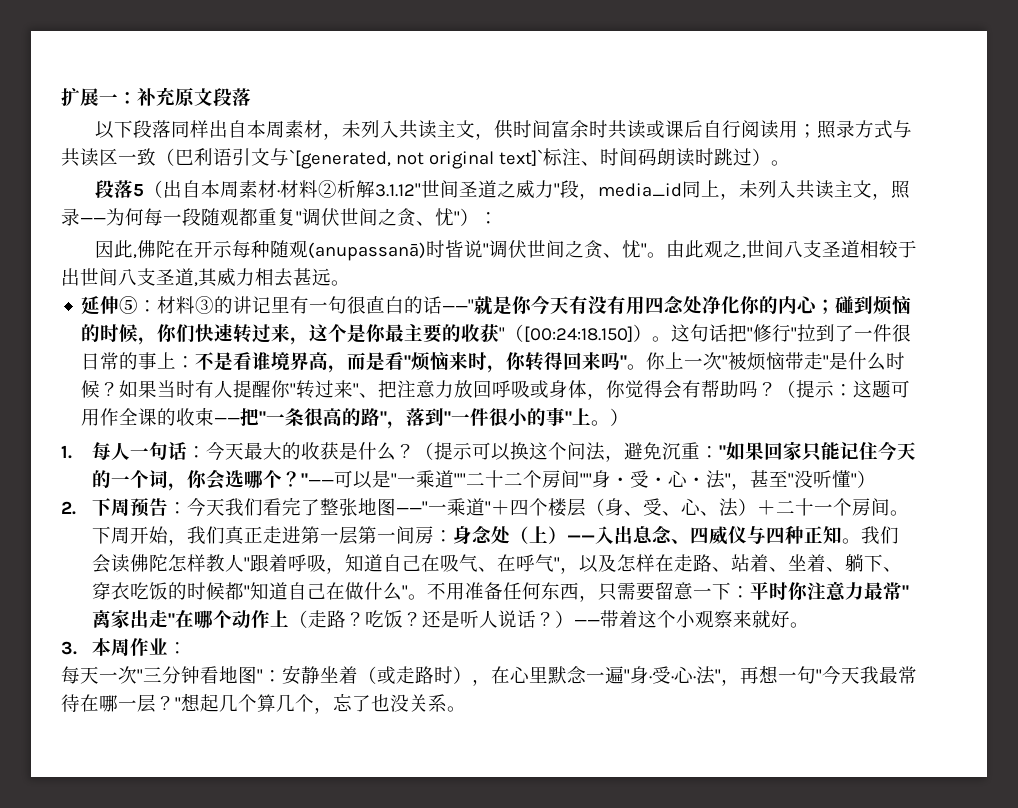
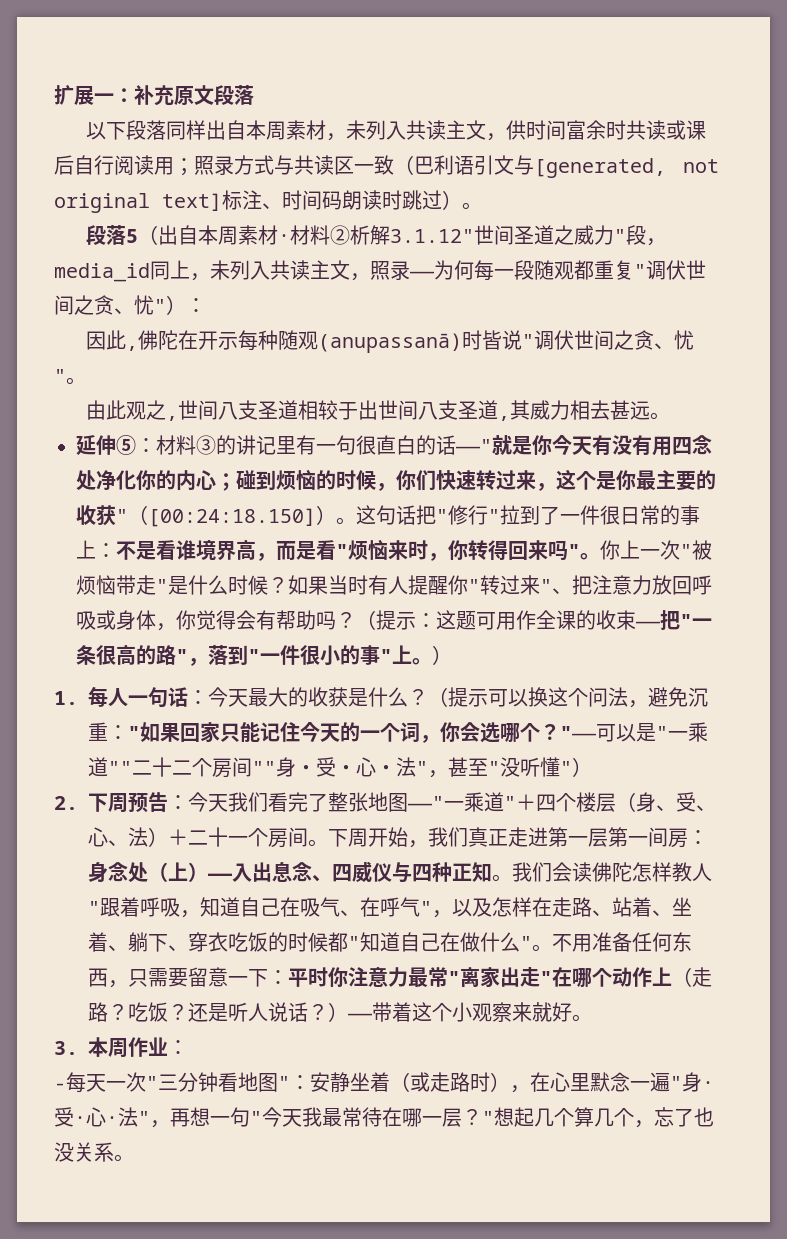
[289,149,391,169] `[generated, -> [534,158,666,178] [generated,
[498,149,543,166] text]` -> [162,193,222,211] text]
(667, 255) none -> (86, 381) //
(188, 648) none -> [54,1083,66,1090] -

